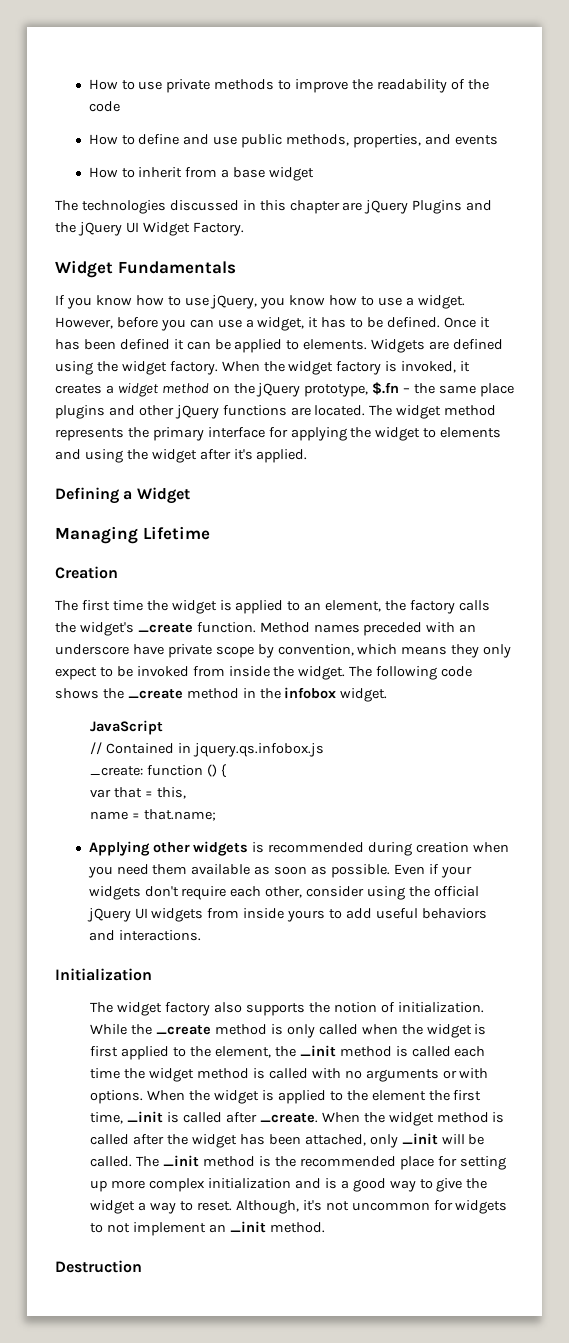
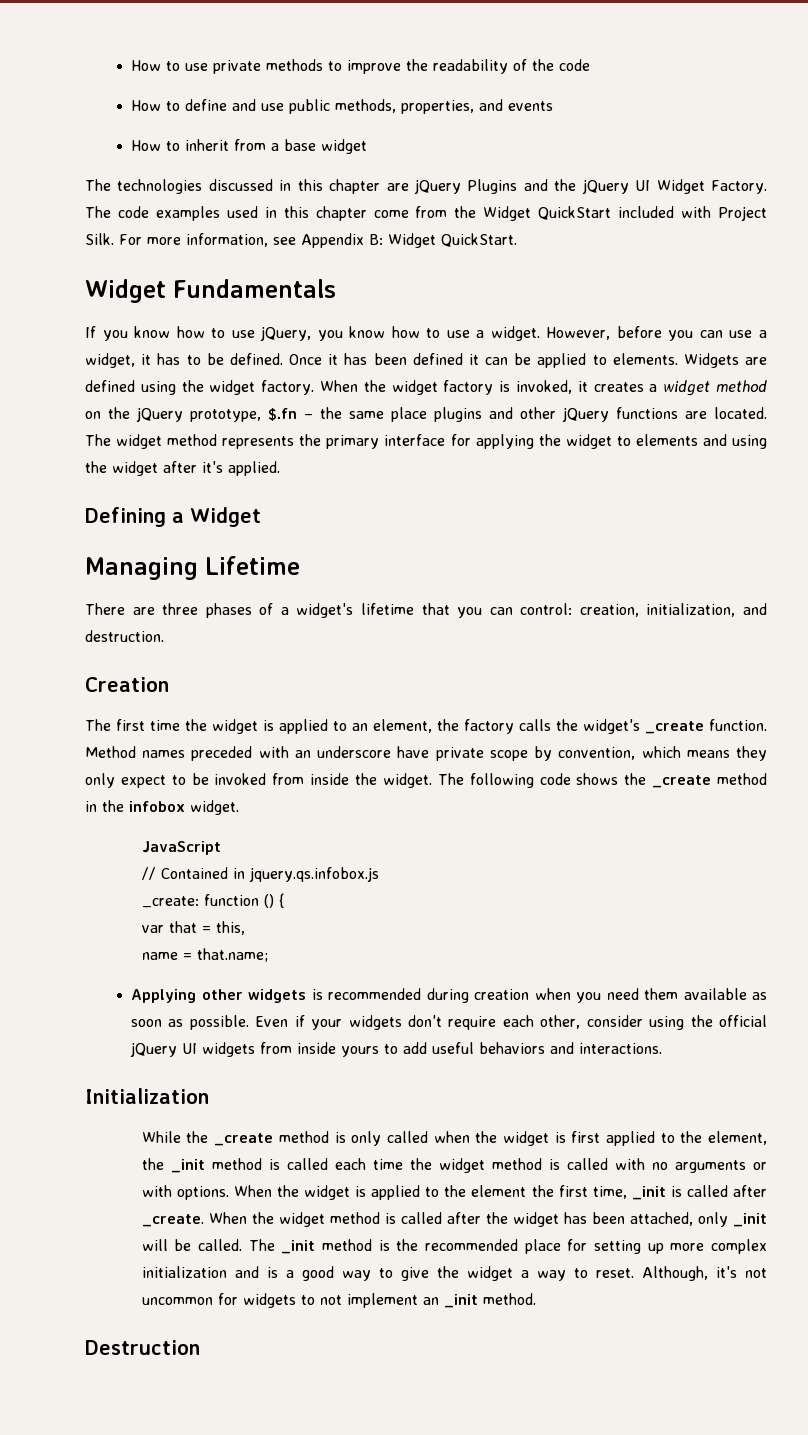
(244, 229) none -> [85,206,768,221] [85,233,517,248] The code examples used in this chapter come from the Widget QuickStart included with Project Silk. For more information, see Appendix B: Widget QuickStart.
(210, 533) none -> [85,603,767,618] [85,630,164,642] // There are three phases of a widget's lifetime that you can control: creation, initialization, and destruction.
[90,1002,484,1016] The widget factory also supports the notion of initialization. -> (209, 1096) none

